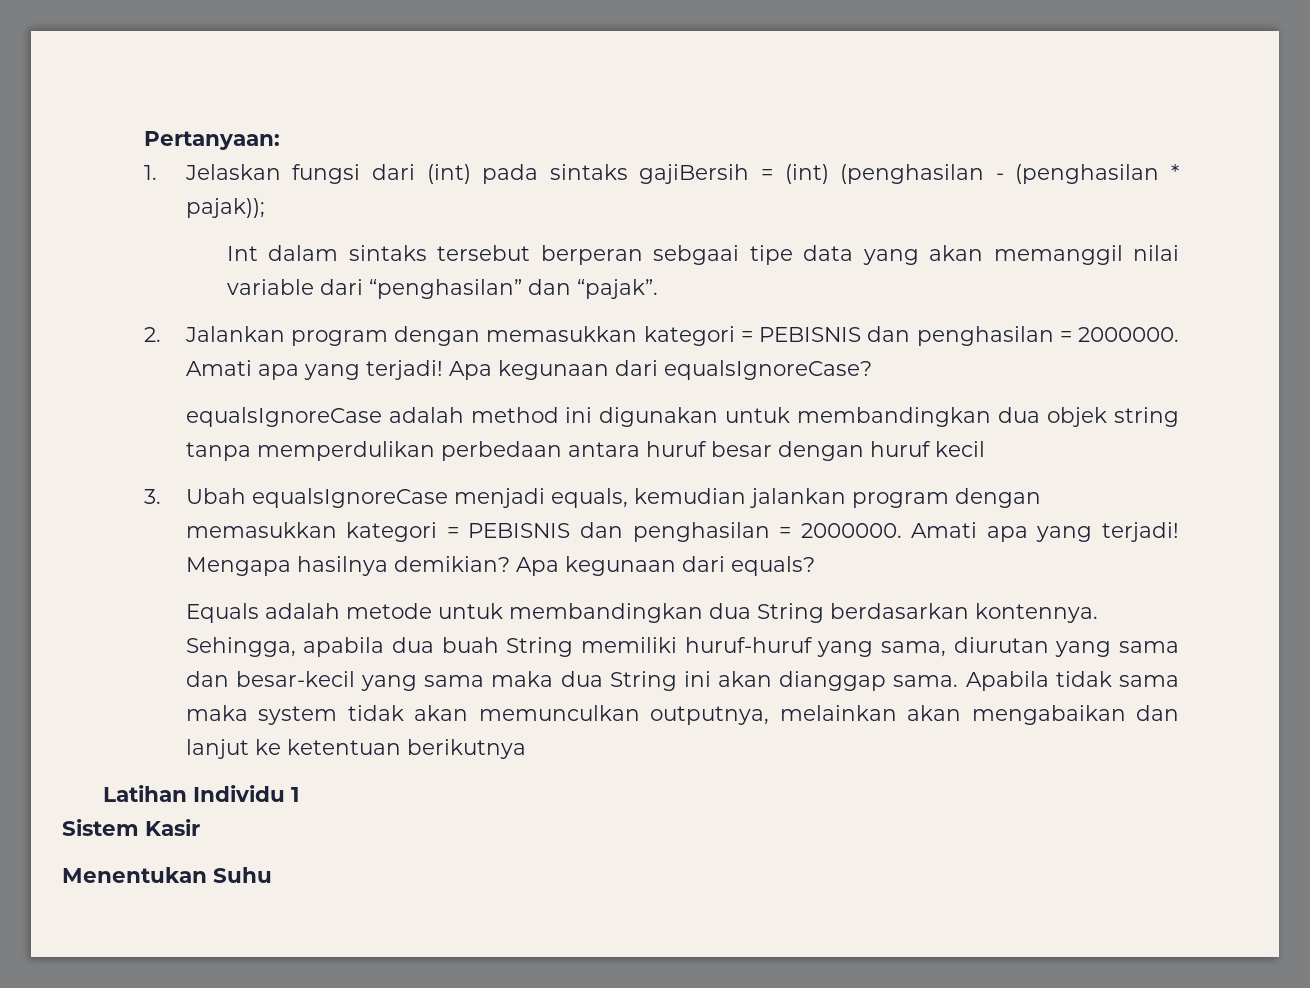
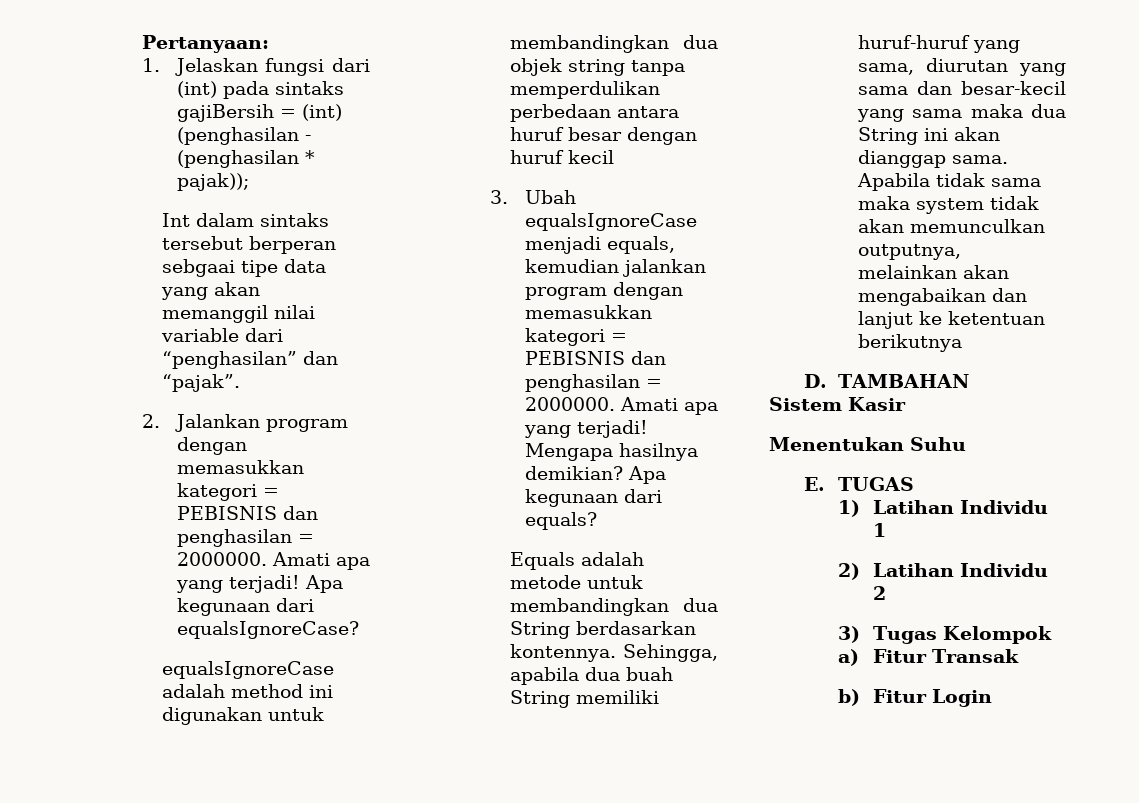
[103,785,300,802] Latihan Individu 1 -> [803,374,970,388] D. TAMBAHAN
(272, 875) none -> [803,477,915,491] [838,500,1048,517] [872,523,886,537] [838,563,1048,580] [872,586,886,600] [838,626,1052,644] [838,649,1019,666] [838,689,992,707] // E. TUGAS // 1) Latihan Individu 1 // 2) Latihan Individu 2 // 3) Tugas Kelompok // a) Fitur Transak // b) Fitur Login

